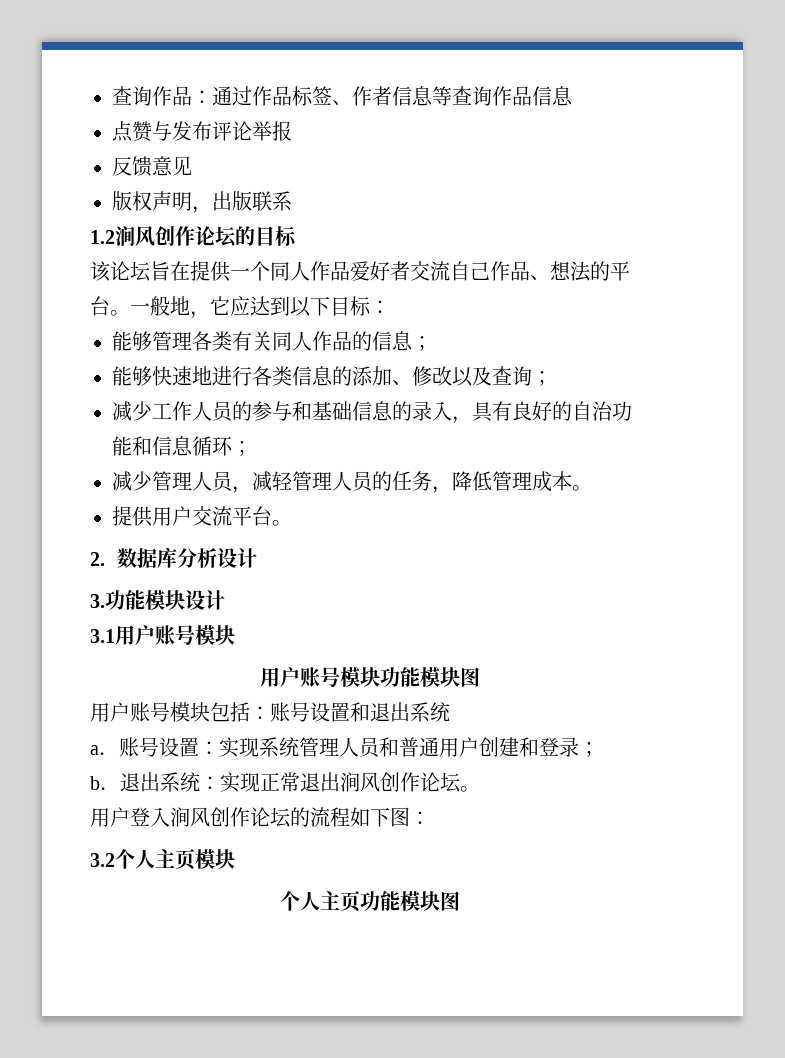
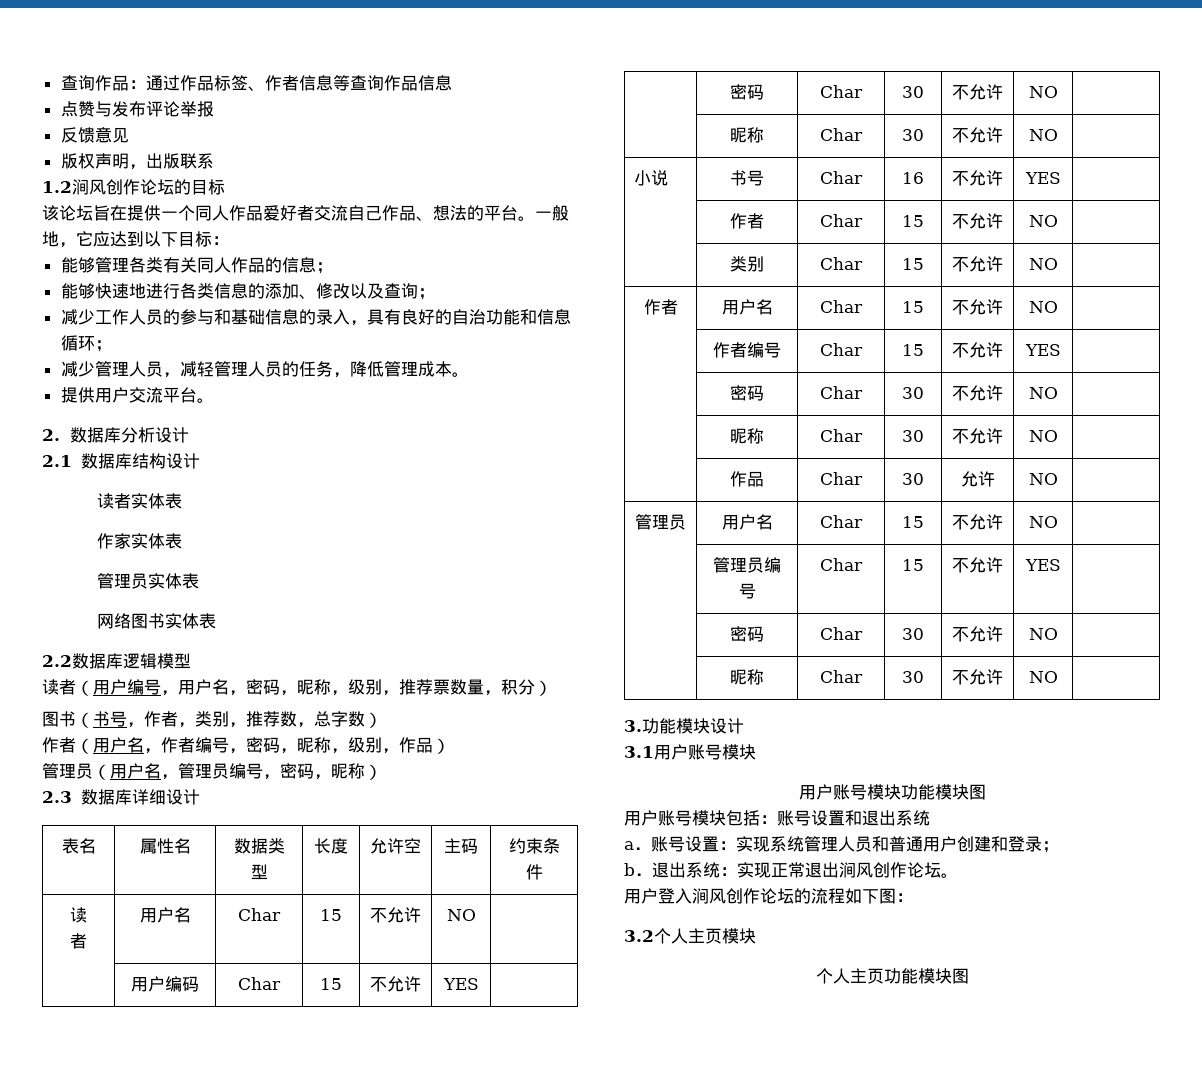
(258, 558) none -> [42,453,200,469] [97,493,183,509] [97,533,183,549] [97,573,200,589] [97,613,217,629] [42,653,191,669] [42,679,552,696] [42,711,382,728] [42,737,450,754] [42,763,382,780] [42,789,200,805] [61,838,96,854] [139,838,191,854] [233,838,285,854] [250,864,268,880] [314,838,348,854] [370,838,421,854] [444,838,478,854] [508,838,560,854] [525,864,543,880] [70,907,87,923] [70,933,87,949] [139,907,191,923] [238,908,281,921] [320,909,342,921] [370,907,421,923] [446,909,476,921] [131,976,199,992] [238,977,281,990] [320,978,342,990] [370,976,421,992] [442,978,479,990] [730,84,764,100] [820,85,863,98] [902,86,924,98] [952,84,1003,100] [1028,86,1058,98] [730,127,764,143] [820,128,863,141] [902,129,924,141] [952,127,1003,143] [1028,129,1058,141] [634,170,669,186] [730,170,764,186] [820,171,863,184] [902,172,924,184] [952,170,1003,186] [1024,172,1061,184] [730,213,764,229] [820,214,863,227] [902,215,924,227] [952,213,1003,229] [1028,215,1058,227] [730,256,764,272] [820,257,863,270] [902,258,924,270] [952,256,1003,272] [1028,258,1058,270] [643,299,678,315] [721,299,773,315] [820,300,863,313] [902,301,924,313] [952,299,1003,315] [1028,301,1058,313] [713,342,781,358] [820,343,863,356] [902,344,924,356] [952,342,1003,358] [1024,344,1061,356] [730,385,764,401] [820,386,863,399] [902,387,924,399] [952,385,1003,401] [1028,387,1058,399] [730,428,764,444] [820,429,863,442] [902,430,924,442] [952,428,1003,444] [1028,430,1058,442] [730,471,764,487] [820,472,863,485] [902,473,924,485] [960,471,995,487] [1028,473,1058,485] [635,514,686,530] [721,514,773,530] [820,515,863,528] [902,516,924,528] [952,514,1003,530] [1028,516,1058,528] [713,557,781,573] [738,583,756,599] [820,558,863,571] [902,559,924,571] [952,557,1003,573] [1024,559,1061,571] [730,626,764,642] [820,627,863,640] [902,628,924,640] [952,626,1003,642] [1028,628,1058,640] [730,669,764,685] [820,670,863,683] [902,671,924,683] [952,669,1003,685] [1028,671,1058,683] // 2.1数据库结构设计 // 读者实体表 // 作家实体表 // 管理员实体表 // 网络图书实体表 // 2.2数据库逻辑模型 // 读者（用户编号，用户名，密码，昵称，级别，推荐票数量，积分） // 图书（书号，作者，类别，推荐数，总字数） // 作者（用户名，作者编号，密码，昵称，级别，作品） // 管理员（用户名，管理员编号，密码，昵称） // 2.3数据库详细设计 // 表名 | 属性名 | 数据类型 | 长度 | 允许空 | 主码 | 约束条件 // 读 // 者 | 用户名 | Char | 15 | 不允许 | NO | // | 用户编码 | Char | 15 | 不允许 | YES | // | 密码 | Char | 30 | 不允许 | NO | // | 昵称 | Char | 30 | 不允许 | NO | // 小说 | 书号 | Char | 16 | 不允许 | YES | // | 作者 | Char | 15 | 不允许 | NO | // | 类别 | Char | 15 | 不允许 | NO | // 作者 | 用户名 | Char | 15 | 不允许 | NO | // | 作者编号 | Char | 15 | 不允许 | YES | // | 密码 | Char | 30 | 不允许 | NO | // | 昵称 | Char | 30 | 不允许 | NO | // | 作品 | Char | 30 | 允许 | NO | // 管理员 | 用户名 | Char | 15 | 不允许 | NO | // | 管理员编号 | Char | 15 | 不允许 | YES | // | 密码 | Char | 30 | 不允许 | NO | // | 昵称 | Char | 30 | 不允许 | NO |

